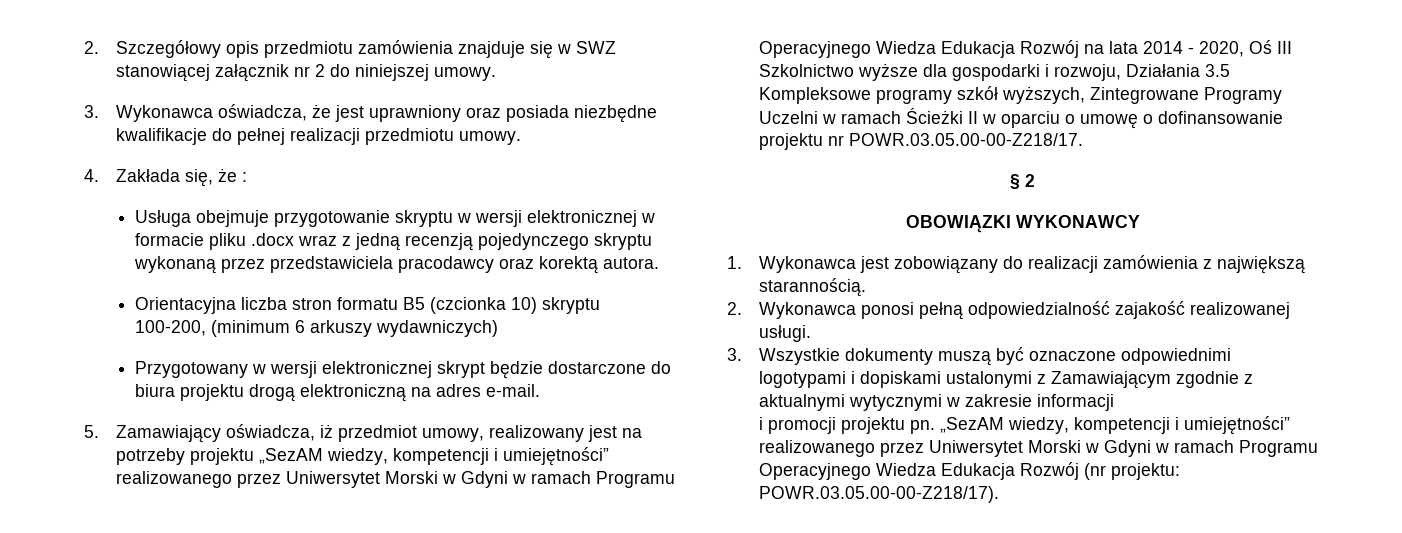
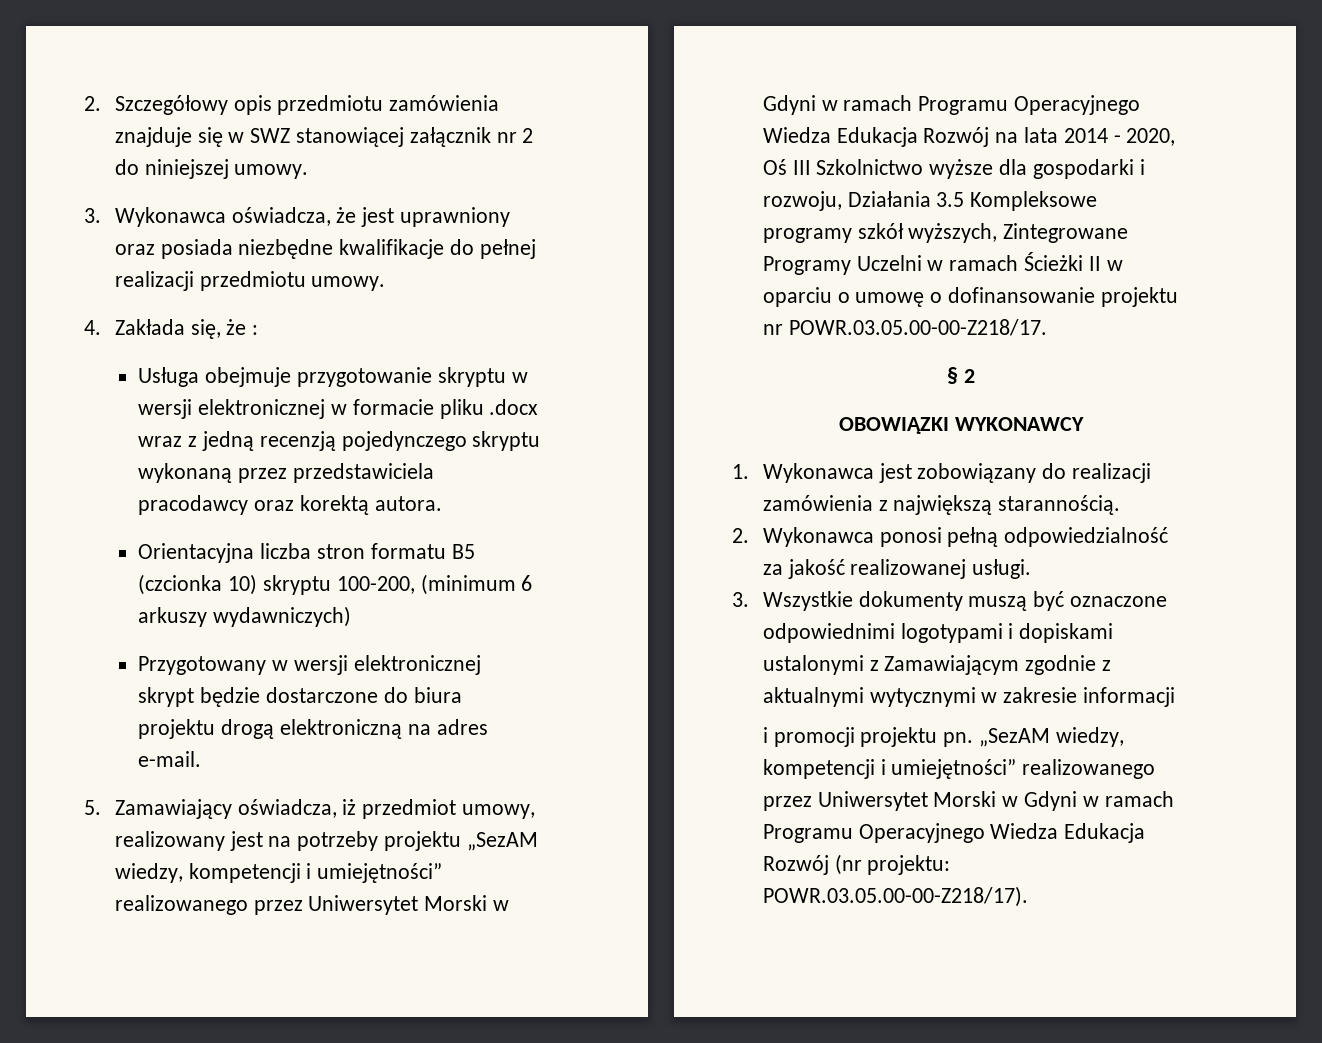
[1114,301,1185,319] zajakość -> [762,559,845,579] za jakość

